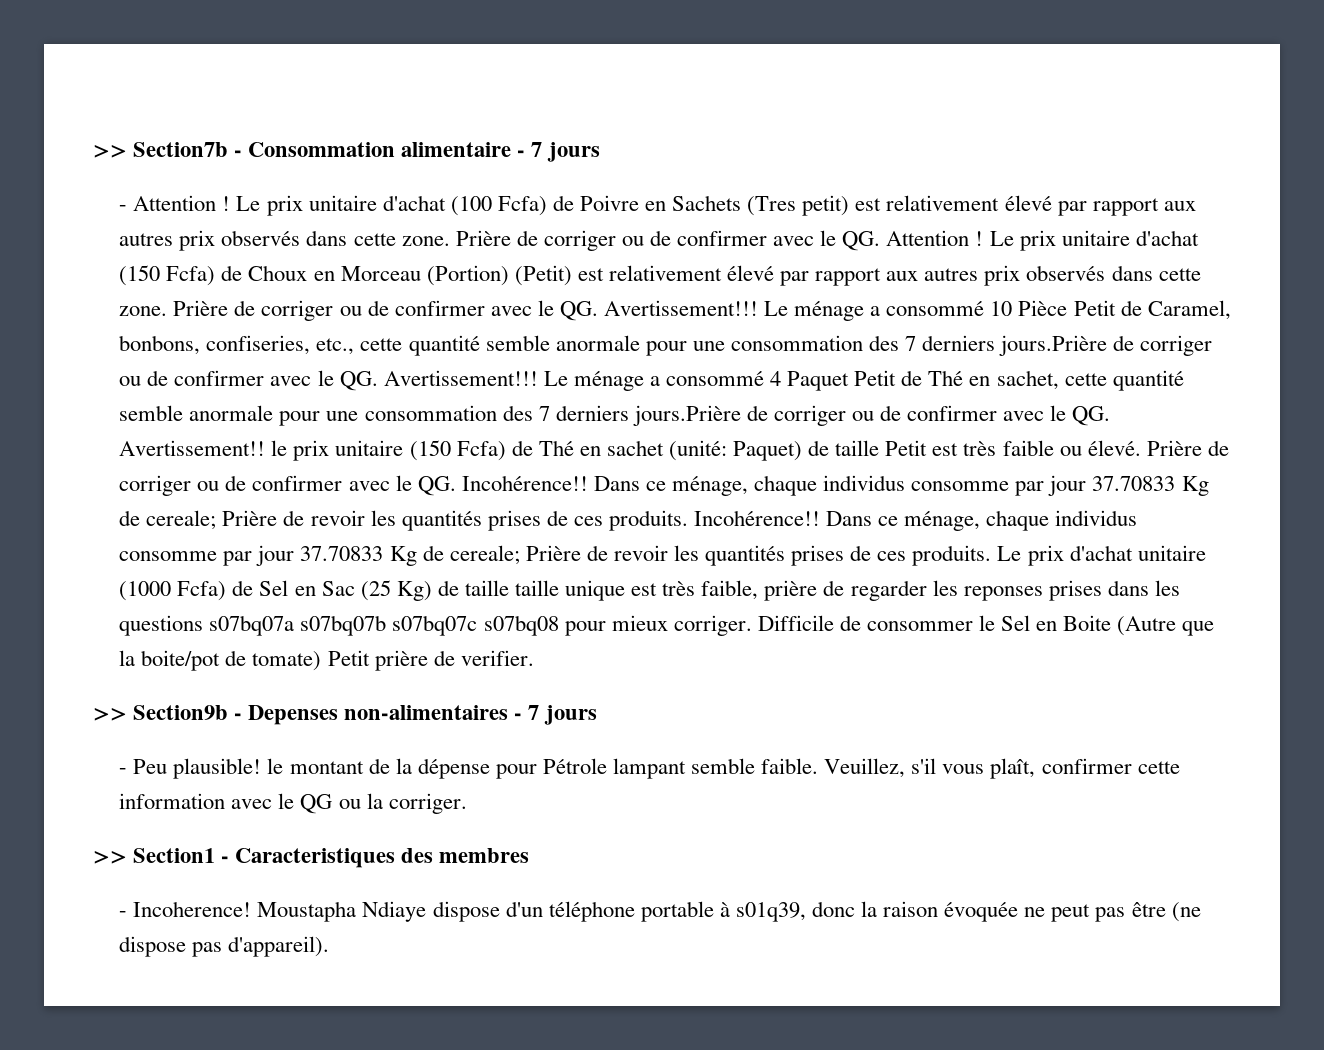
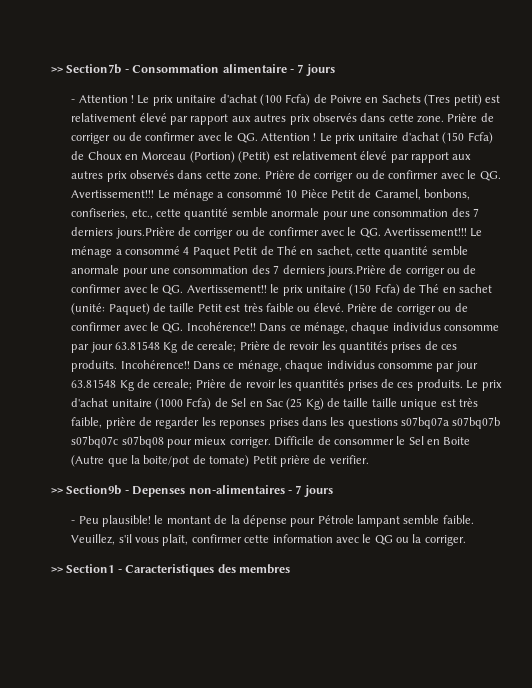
[1092,476,1176,491] 37.70833 -> [115,341,161,350] 63.81548
[300,546,384,561] 37.70833 -> [71,379,117,388] 63.81548
[119,901,1201,922] [119,936,330,957] // - Incoherence! Moustapha Ndiaye dispose d'un téléphone portable à s01q39, donc la raison évoquée ne peut pas être (ne dispose pas d'appareil). -> (290, 569) none

